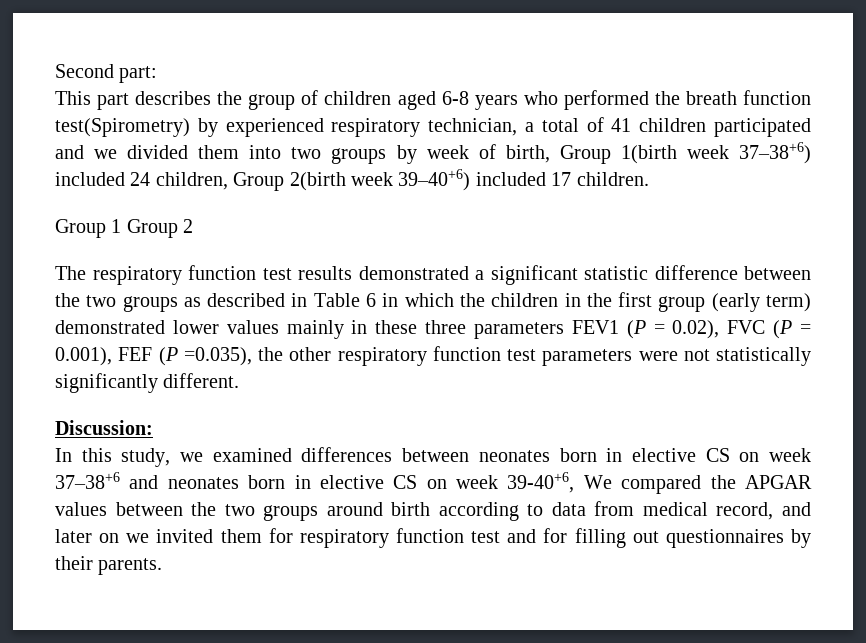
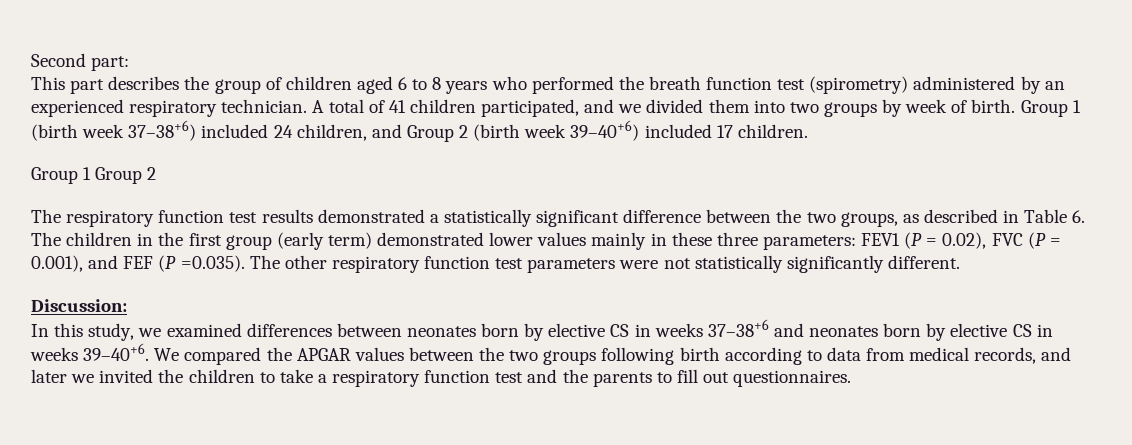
[441,91,469,105] 6-8 -> [398,77,442,90] 6 to 8
[55,118,534,137] test(Spirometry) by experienced respiratory technician, a -> [777,76,1065,94] [31,99,325,117] test (spirometry) administered by an experienced respiratory technician. A
[713,118,811,137] participated -> [481,99,580,117] participated,
[505,145,677,164] birth, Group 1(birth -> [971,99,1081,117] [31,124,78,141] birth. Group 1 (birth
[233,172,346,191] Group 2(birth -> [371,124,521,142] and Group 2 (birth
[490,265,648,285] significant statistic -> [443,209,620,227] statistically significant
[122,296,178,312] groups -> [840,212,898,227] groups,
[366,293,485,307] 6 in which the -> [1072,210,1086,223] [31,232,61,246] 6. The
[473,322,564,339] parameters -> [762,235,856,250] parameters:
(112, 356) none -> [88,255,119,269] and
[183,347,283,366] =0.035), the -> [180,255,280,272] =0.035). The
[606,448,812,462] in elective CS on week -> [524,323,703,341] by elective CS in weeks
[294,472,575,493] in elective CS on week 39-40+6, -> [926,323,1053,341] [30,343,150,361] by elective CS in weeks 39–40+6.
[326,502,383,516] around -> [601,347,675,365] following
[716,502,774,520] record, -> [974,347,1037,364] records,
[99,533,120,543] on -> (67, 376) none
[220,528,811,548] [55,556,163,575] them for respiratory function test and for filling out questionnaires by their parents. -> [158,369,852,387] the children to take a respiratory function test and the parents to fill out questionnaires.

